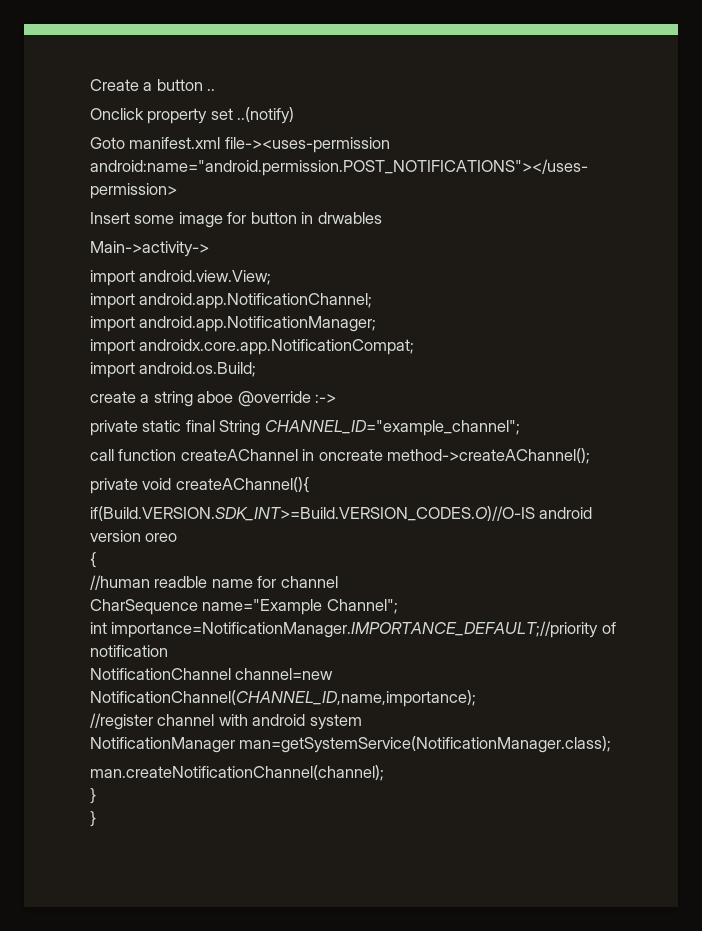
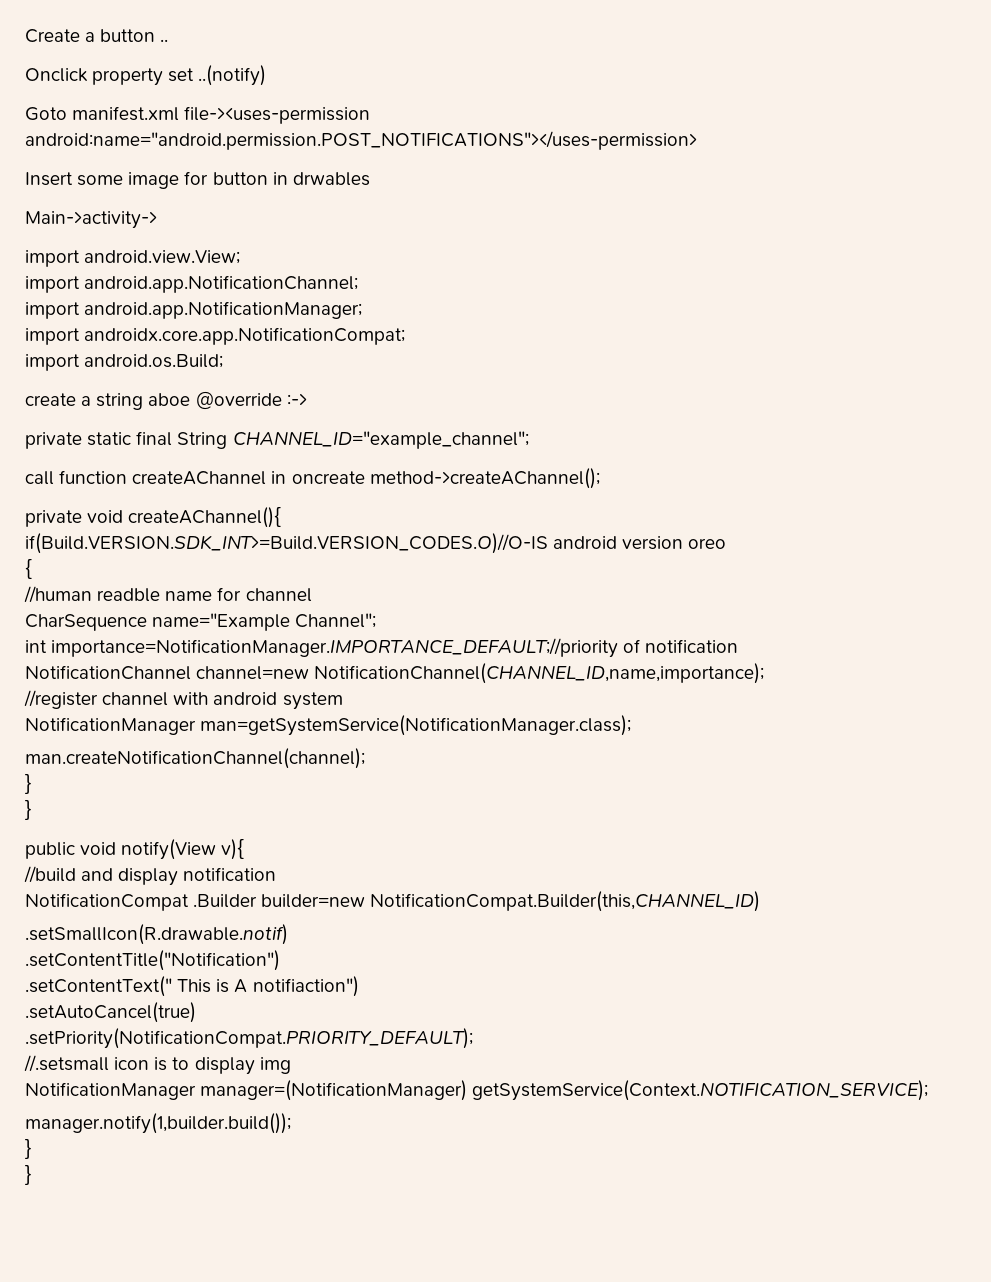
(96, 819) none -> [25,839,245,860] [24,866,277,886] [25,891,761,912] [25,924,288,945] [25,950,280,971] [25,976,359,997] [25,1002,196,1023] [25,1028,473,1049] [24,1055,291,1075] [25,1080,929,1101] [25,1113,291,1134] [25,1139,32,1159] [25,1165,32,1185] // public void notify(View v){ // //build and display notification // NotificationCompat .Builder builder=new NotificationCompat.Builder(this,CHANNEL_ID) // .setSmallIcon(R.drawable.notif) // .setContentTitle("Notification") // .setContentText(" This is A notifiaction") // .setAutoCancel(true) // .setPriority(NotificationCompat.PRIORITY_DEFAULT); // //.setsmall icon is to display img // NotificationManager manager=(NotificationManager) getSystemService(Context.NOTIFICATION_SERVICE); // manager.notify(1,builder.build()); // } // }

